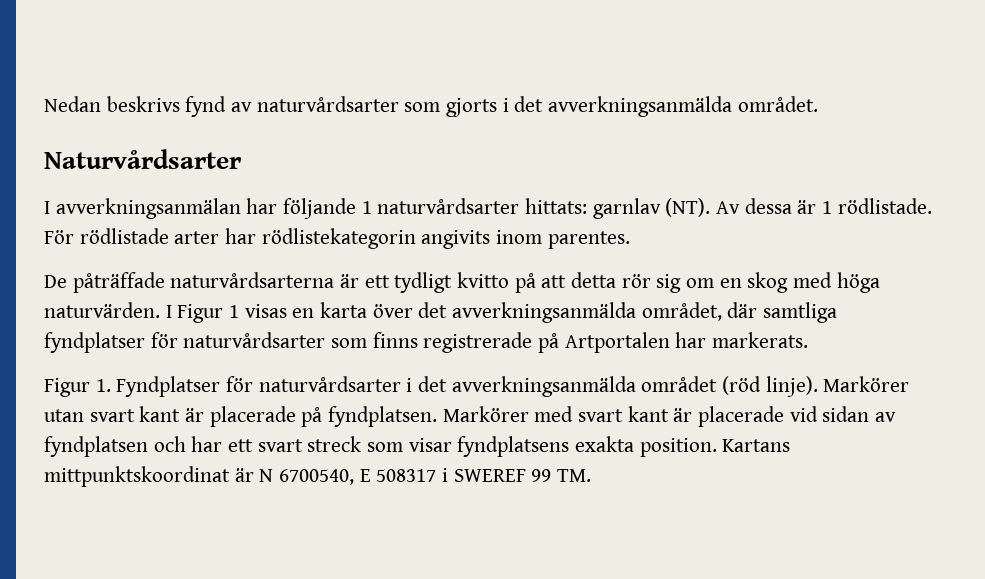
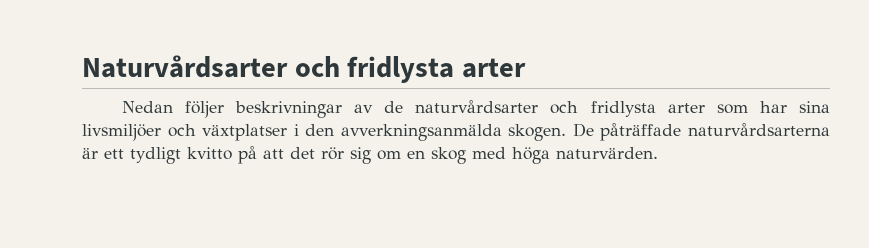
[44,96,818,117] [44,149,242,169] [44,198,932,219] [44,228,630,249] Nedan beskrivs fynd av naturvårdsarter som gjorts i det avverkningsanmälda området. // Naturvårdsarter // I avverkningsanmälan har följande 1 naturvårdsarter hittats: garnlav (NT). Av dessa är 1 rödlistade. För rödlistade arter har rödlistekategorin angivits inom parentes. // -> [82,55,527,83] [121,100,831,118] [82,124,567,141] Naturvårdsarter och fridlysta arter // Nedan följer beskrivningar av de naturvårdsarter och fridlysta arter som har sina livsmiljöer och växtplatser i den avverkningsanmälda skogen.
[571,272,617,288] detta -> [290,147,315,159] det
[165,302,838,323] [44,332,809,353] [44,376,910,397] [44,406,897,427] [44,436,791,457] [44,466,592,487] I Figur 1 visas en karta över det avverkningsanmälda området, där samtliga fyndplatser för naturvårdsarter som finns registrerade på Artportalen har markerats. // Figur 1. Fyndplatser för naturvårdsarter i det avverkningsanmälda området (röd linje). Markörer utan svart kant är placerade på fyndplatsen. Markörer med svart kant är placerade vid sidan av fyndplatsen och har ett svart streck som visar fyndplatsens exakta position. Kartans mittpunktskoordinat är N 6700540, E 508317 i SWEREF 99 TM. -> (658, 153) none

